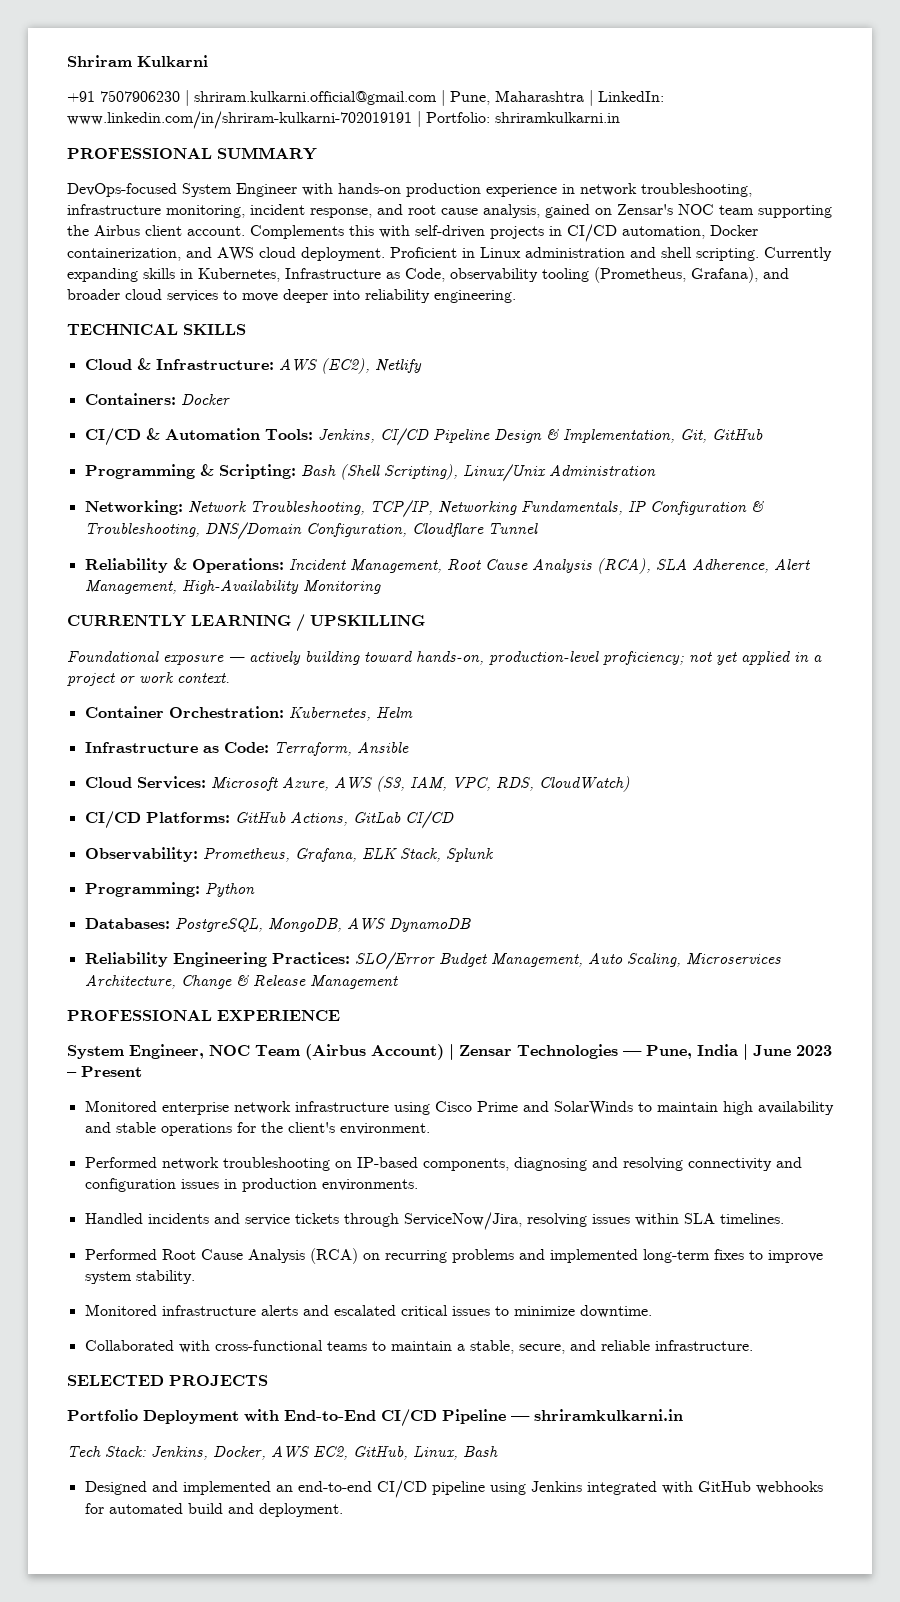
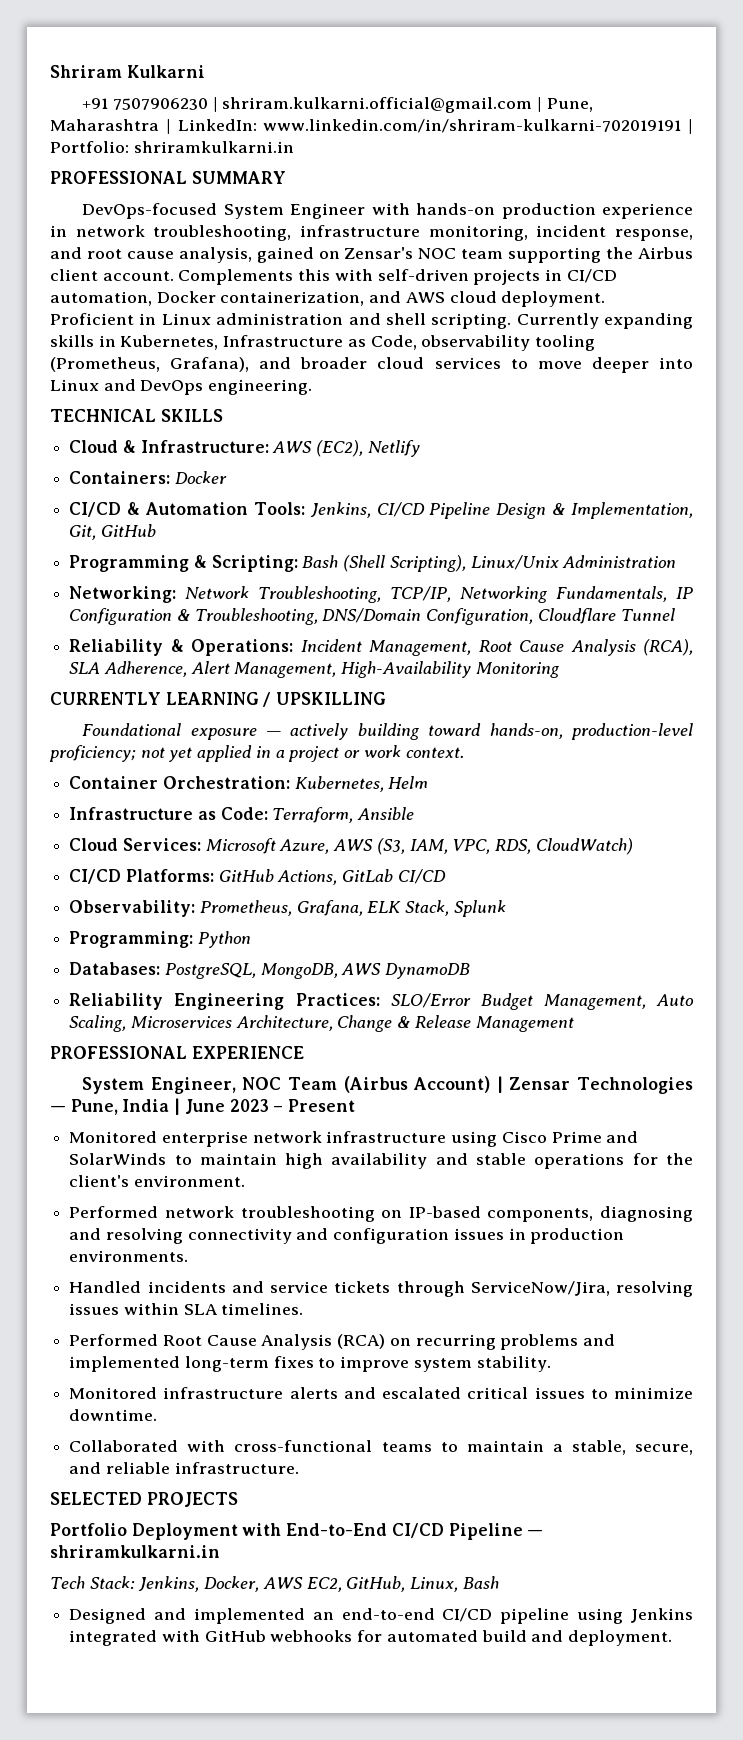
[365,289,430,303] reliability -> [50,379,204,395] Linux and DevOps

